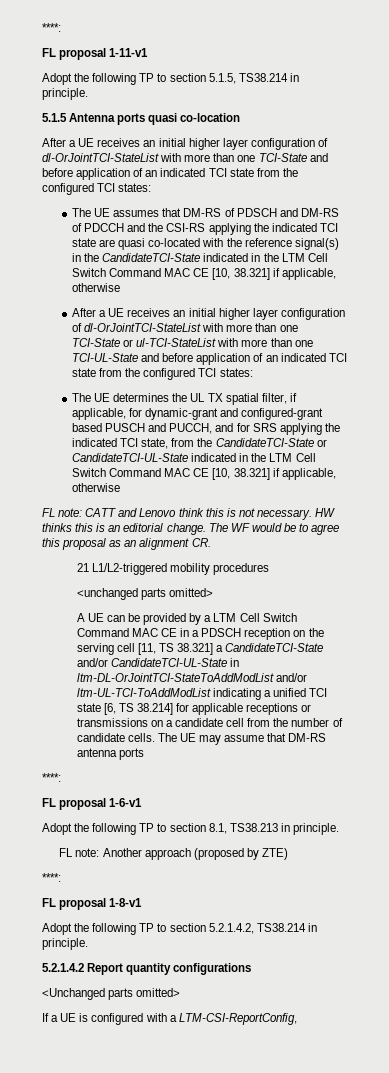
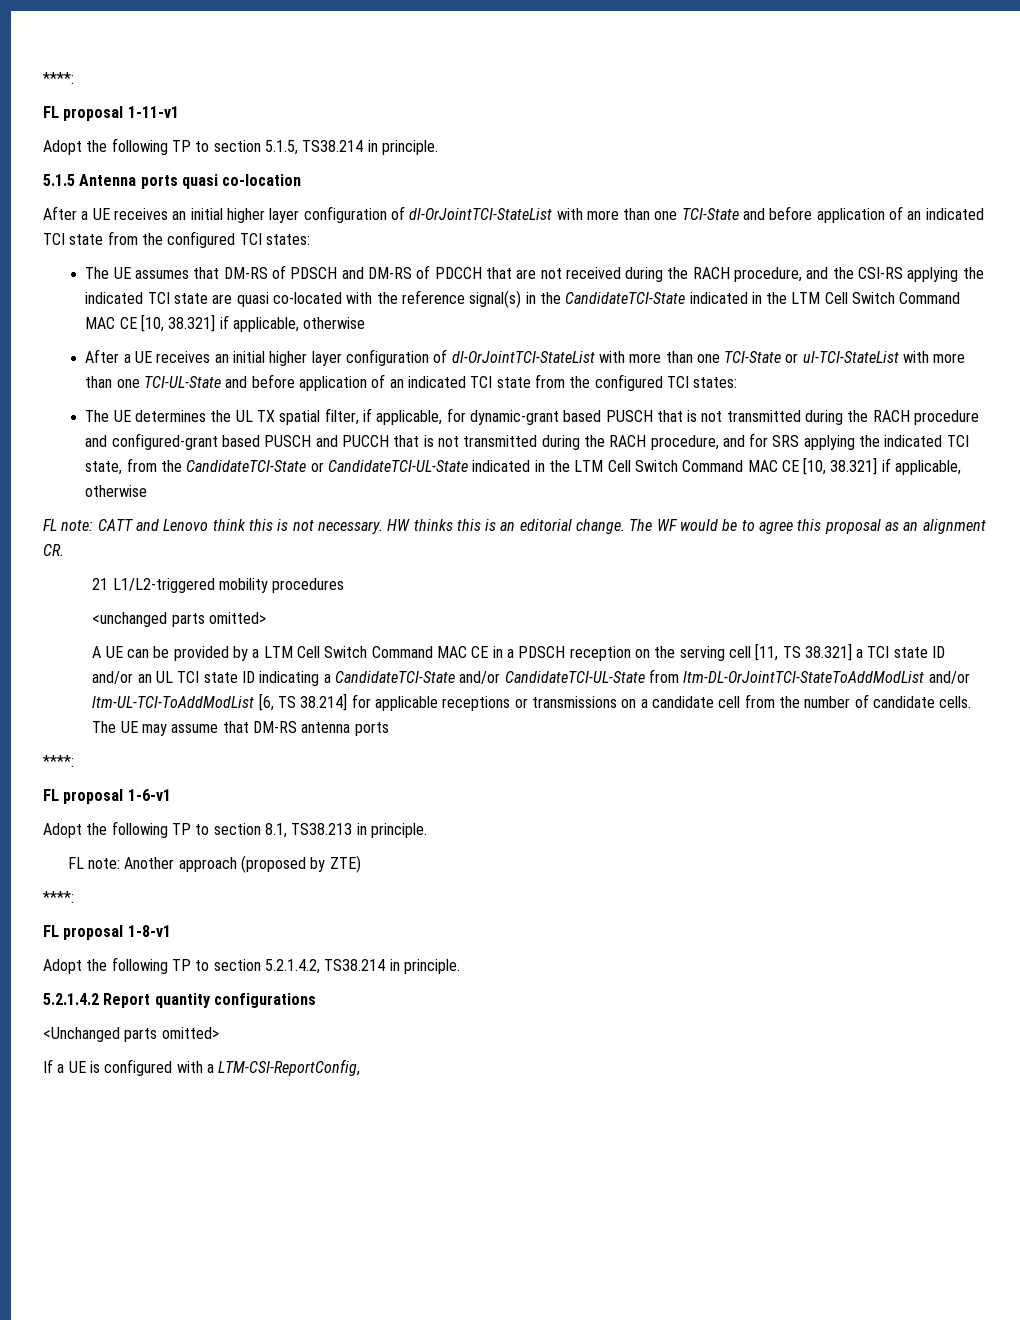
(125, 227) none -> [485,267,803,282] that are not received during the RACH procedure,
(219, 414) none -> [563,410,980,425] based PUSCH that is not transmitted during the RACH procedure
[169,423,213,434] PUCCH, -> [341,435,719,450] PUCCH that is not transmitted during the RACH procedure,
(224, 648) none -> [867,646,946,658] [92,671,331,686] TCI state ID and/or an UL TCI state ID indicating a
[229,658,239,667] in -> [648,669,679,683] from
[212,688,328,700] [76,703,101,712] indicating a unified TCI state -> (255, 702) none

